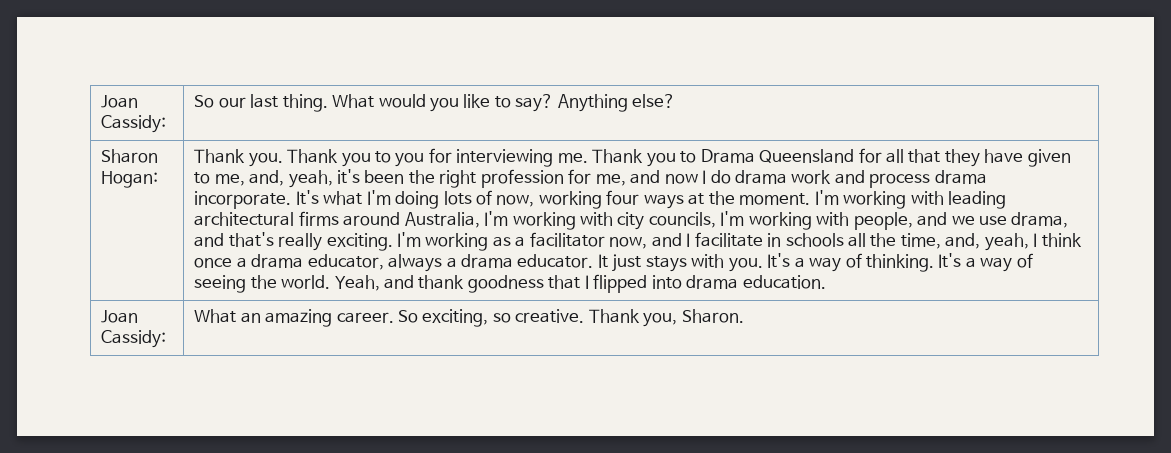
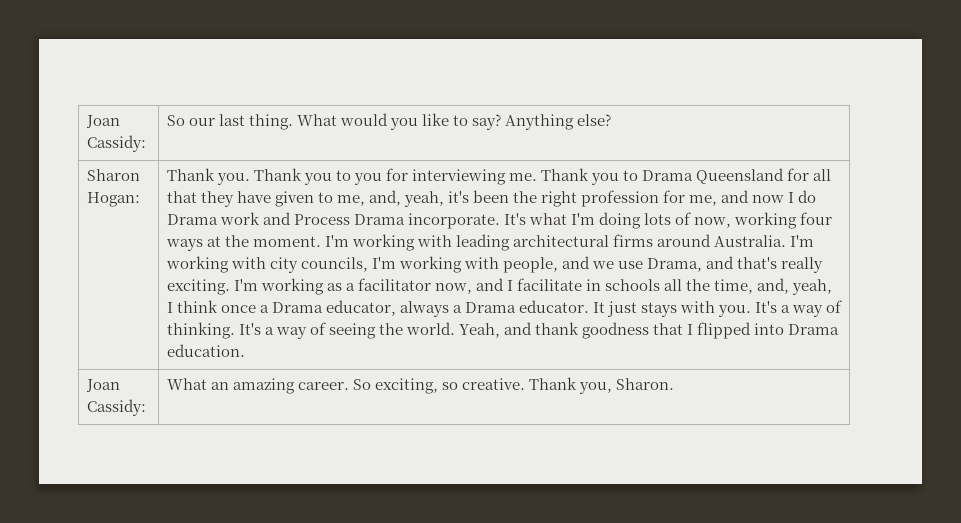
[735,170,788,184] drama -> [166,214,218,225] Drama
[869,170,987,188] process drama -> [293,214,405,225] Process Drama
[404,212,480,228] Australia, -> [714,235,787,247] Australia.
[1011,212,1069,228] drama, -> [647,258,703,272] Drama,
[251,254,304,268] drama -> [271,302,323,313] Drama
[460,254,513,268] drama -> [464,302,516,313] Drama
[686,275,739,289] drama -> [788,324,840,335] Drama

